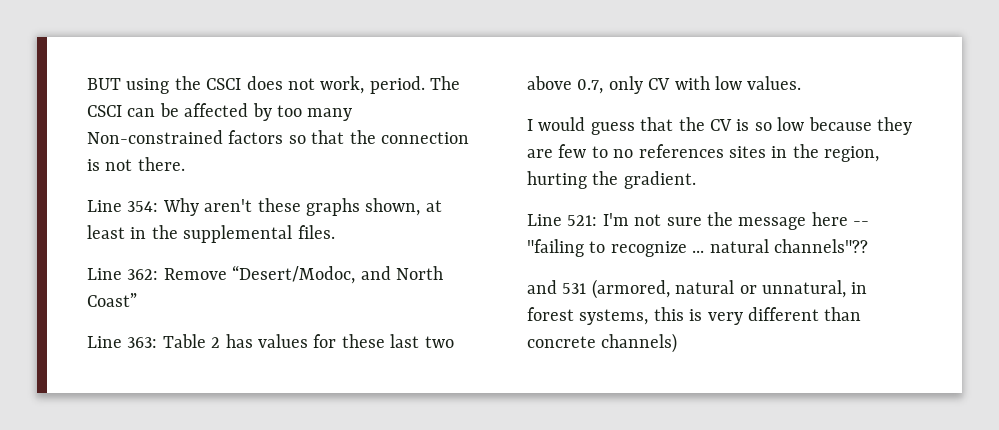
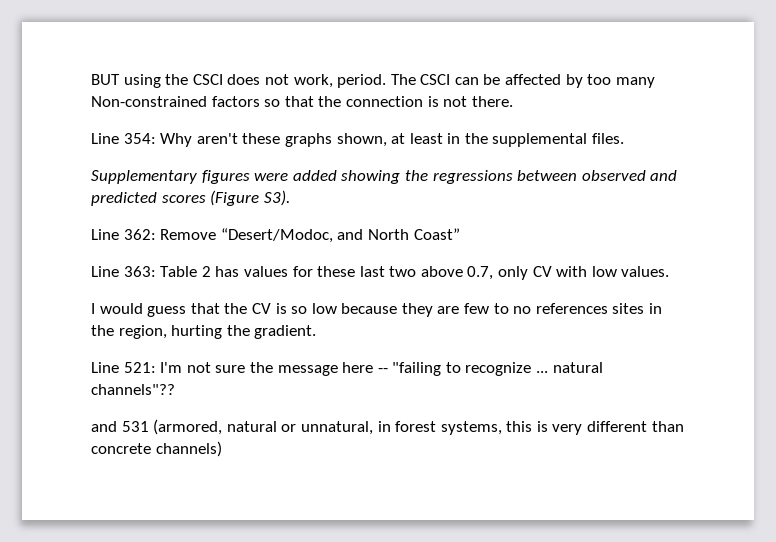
(335, 232) none -> [91,170,678,184] [91,190,290,206] // Supplementary figures were added showing the regressions between observed and predicted scores (Figure S3).

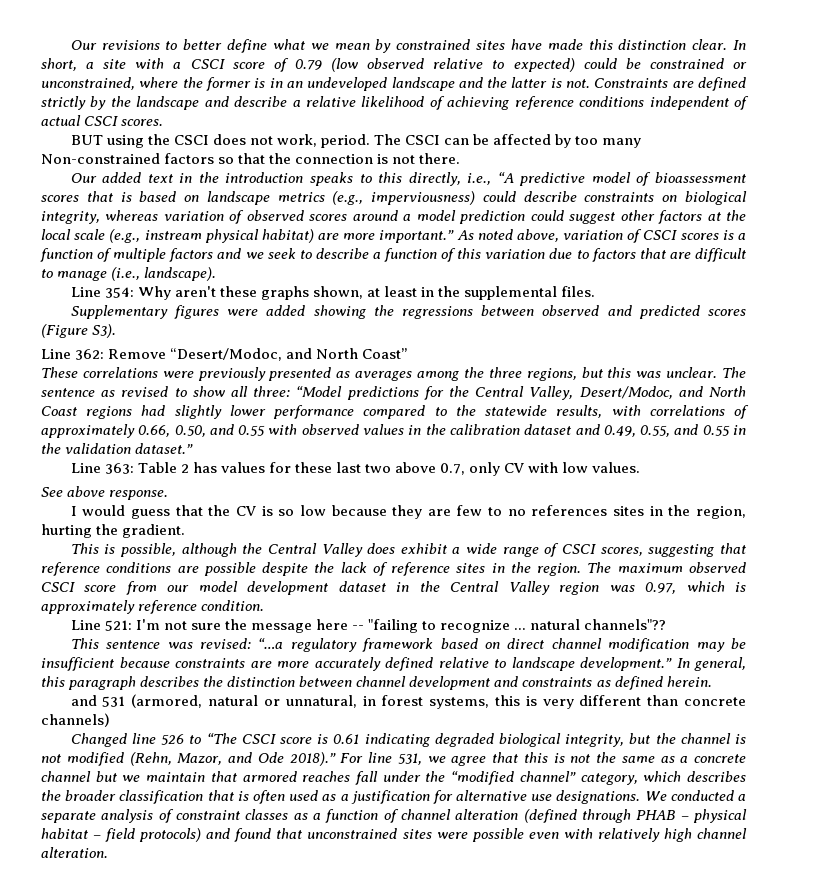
(91, 79) none -> [70,39,746,53] [41,58,748,72] [41,77,746,91] [41,96,750,110] [41,115,164,126] Our revisions to better define what we mean by constrained sites have made this distinction clear. In short, a site with a CSCI score of 0.79 (low observed relative to expected) could be constrained or unconstrained, where the former is in an undeveloped landscape and the latter is not. Constraints are defined strictly by the landscape and describe a relative likelihood of achieving reference conditions independent of actual CSCI scores. //
(513, 101) none -> [70,172,746,186] [41,191,747,205] [41,210,746,224] [41,229,746,243] [40,248,747,262] [41,267,217,281] // Our added text in the introduction speaks to this directly, i.e., “A predictive model of bioassessment scores that is based on landscape metrics (e.g., imperviousness) could describe constraints on biological integrity, whereas variation of observed scores around a model prediction could suggest other factors at the local scale (e.g., instream physical habitat) are more important.” As noted above, variation of CSCI scores is a function of multiple factors and we seek to describe a function of this variation due to factors that are difficult to manage (i.e., landscape).
(460, 234) none -> [41,367,747,381] [41,386,746,400] [41,405,750,419] [41,424,746,438] [41,443,194,454] // These correlations were previously presented as averages among the three regions, but this was unclear. The sentence as revised to show all three: “Model predictions for the Central Valley, Desert/Modoc, and North Coast regions had slightly lower performance compared to the statewide results, with correlations of approximately 0.66, 0.50, and 0.55 with observed values in the calibration dataset and 0.49, 0.55, and 0.55 in the validation dataset.”
(670, 271) none -> [41,486,169,500] // See above response.
(317, 332) none -> [70,543,746,557] [41,562,746,576] [41,581,747,595] [41,600,265,614] // This is possible, although the Central Valley does exhibit a wide range of CSCI scores, suggesting that reference conditions are possible despite the lack of reference sites in the region. The maximum observed CSCI score from our model development dataset in the Central Valley region was 0.97, which is approximately reference condition.
(175, 389) none -> [70,638,746,652] [41,657,746,671] [41,676,712,690] // This sentence was revised: “…a regulatory framework based on direct channel modification may be insufficient because constraints are more accurately defined relative to landscape development.” In general, this paragraph describes the distinction between channel development and constraints as defined herein.
(222, 449) none -> [70,733,746,747] [41,752,746,766] [41,771,746,785] [41,790,746,804] [41,809,748,823] [41,828,748,842] [41,847,108,858] // Changed line 526 to “The CSCI score is 0.61 indicating degraded biological integrity, but the channel is not modified (Rehn, Mazor, and Ode 2018).” For line 531, we agree that this is not the same as a concrete channel but we maintain that armored reaches fall under the “modified channel” category, which describes the broader classification that is often used as a justification for alternative use designations. We conducted a separate analysis of constraint classes as a function of channel alteration (defined through PHAB – physical habitat – field protocols) and found that unconstrained sites were possible even with relatively high channel alteration.

